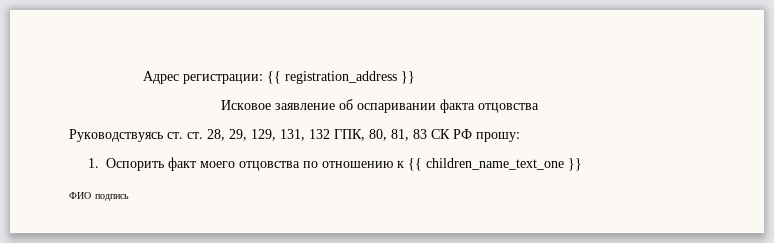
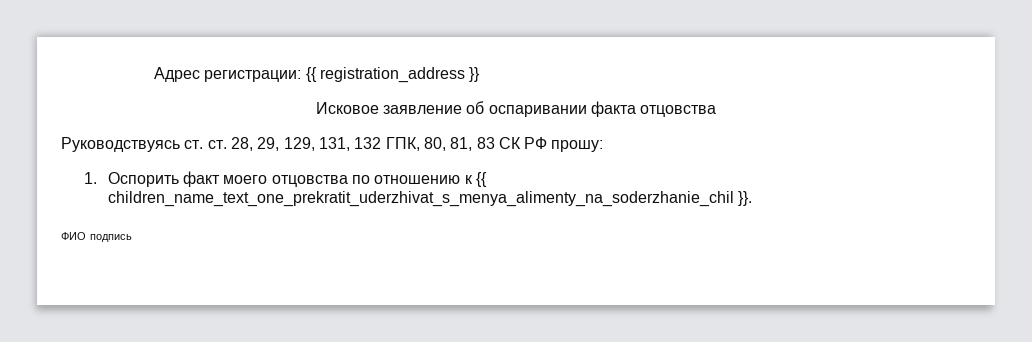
[426,158,583,171] children_name_text_one }} -> [107,191,752,207] children_name_text_one_prekratit_uderzhivat_s_menya_alimenty_na_soderzhanie_chil }}.

